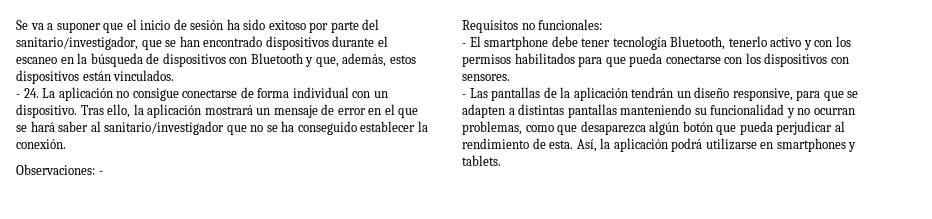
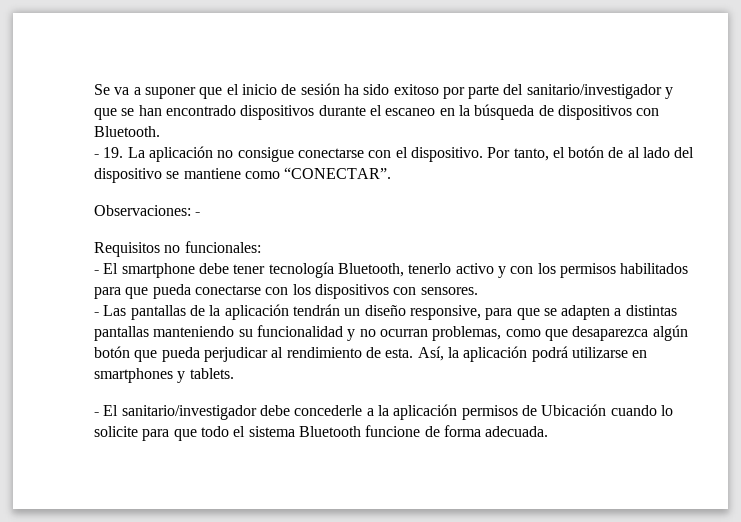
[16,36,138,50] sanitario/investigador, -> [526,84,674,99] sanitario/investigador y
[250,53,416,67] [16,70,175,84] [16,88,39,98] Bluetooth y que, además, estos dispositivos están vinculados. // - 24. -> [94,126,160,137] [94,147,124,158] Bluetooth. // - 19.
[240,87,388,98] [16,104,419,118] [16,121,428,135] [16,139,66,149] de forma individual con un dispositivo. Tras ello, la aplicación mostrará un mensaje de error en el que se hará saber al sanitario/investigador que no se ha conseguido establecer la conexión. -> [368,146,695,162] [94,167,392,183] con el dispositivo. Por tanto, el botón de al lado del dispositivo se mantiene como “CONECTAR”.
(501, 160) none -> [94,404,673,420] [94,425,549,441] // - El sanitario/investigador debe concederle a la aplicación permisos de Ubicación cuando lo solicite para que todo el sistema Bluetooth funcione de forma adecuada.

